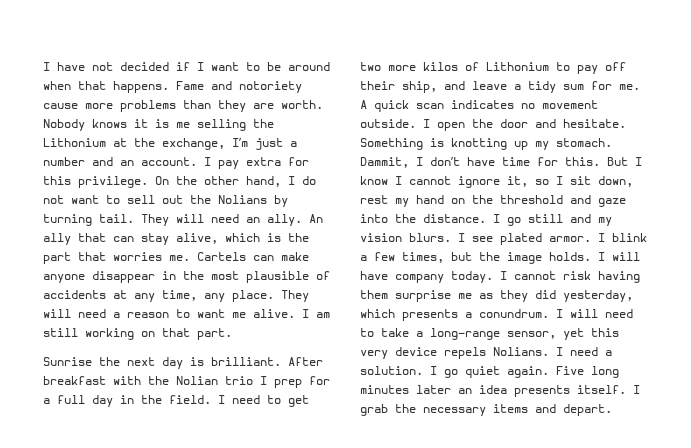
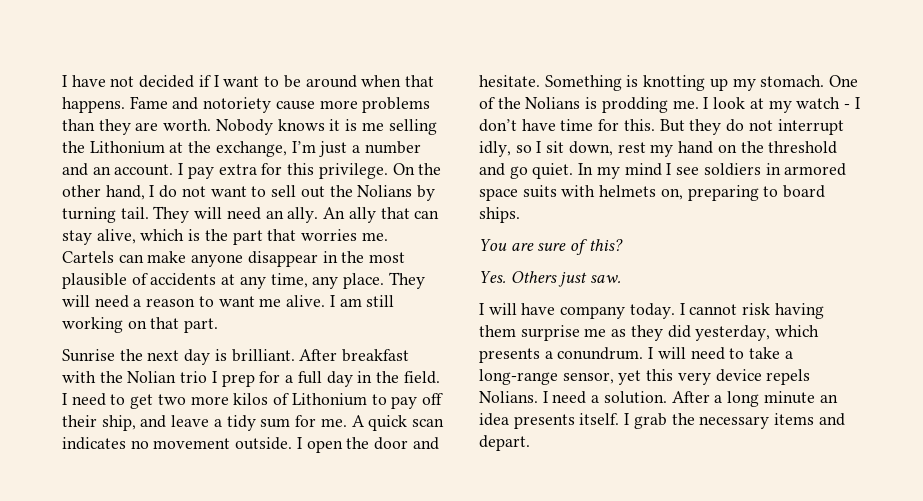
[360,157,409,168] Dammit, -> [829,75,859,87] [479,97,850,113] One of the Nolians is prodding me. I look at my watch -
[635,157,642,166] [360,176,528,188] I know I cannot ignore it, -> [689,119,844,135] [479,141,511,157] they do not interrupt idly,
[598,198,626,207] [360,214,612,226] [360,233,647,245] [360,252,591,264] gaze into the distance. I go still and my vision blurs. I see plated armor. I blink a few times, but the image holds. -> [509,163,847,179] [479,185,826,201] [479,207,520,223] [479,239,623,255] [479,271,622,287] go quiet. In my mind I see soldiers in armored space suits with helmets on, preparing to board ships. // You are sure of this? // Yes. Others just saw. //
[430,366,619,378] [360,385,451,394] I go quiet again. Five long minutes later -> [671,391,815,407] After a long minute

